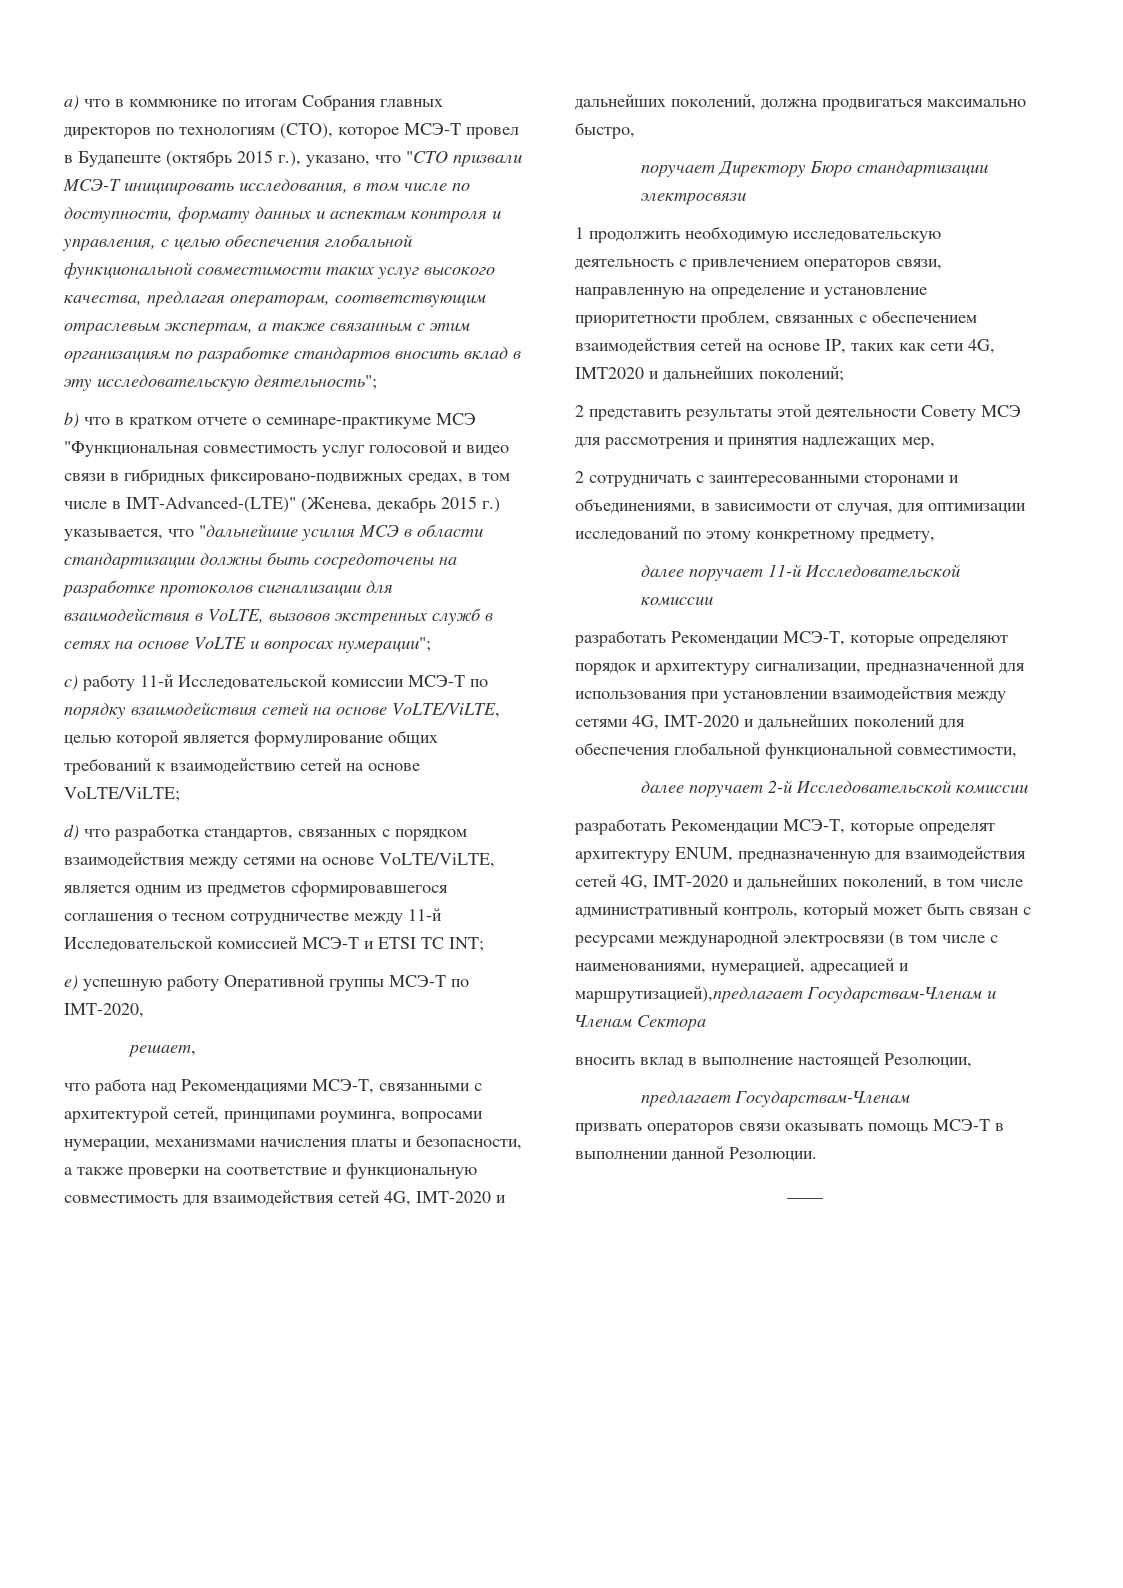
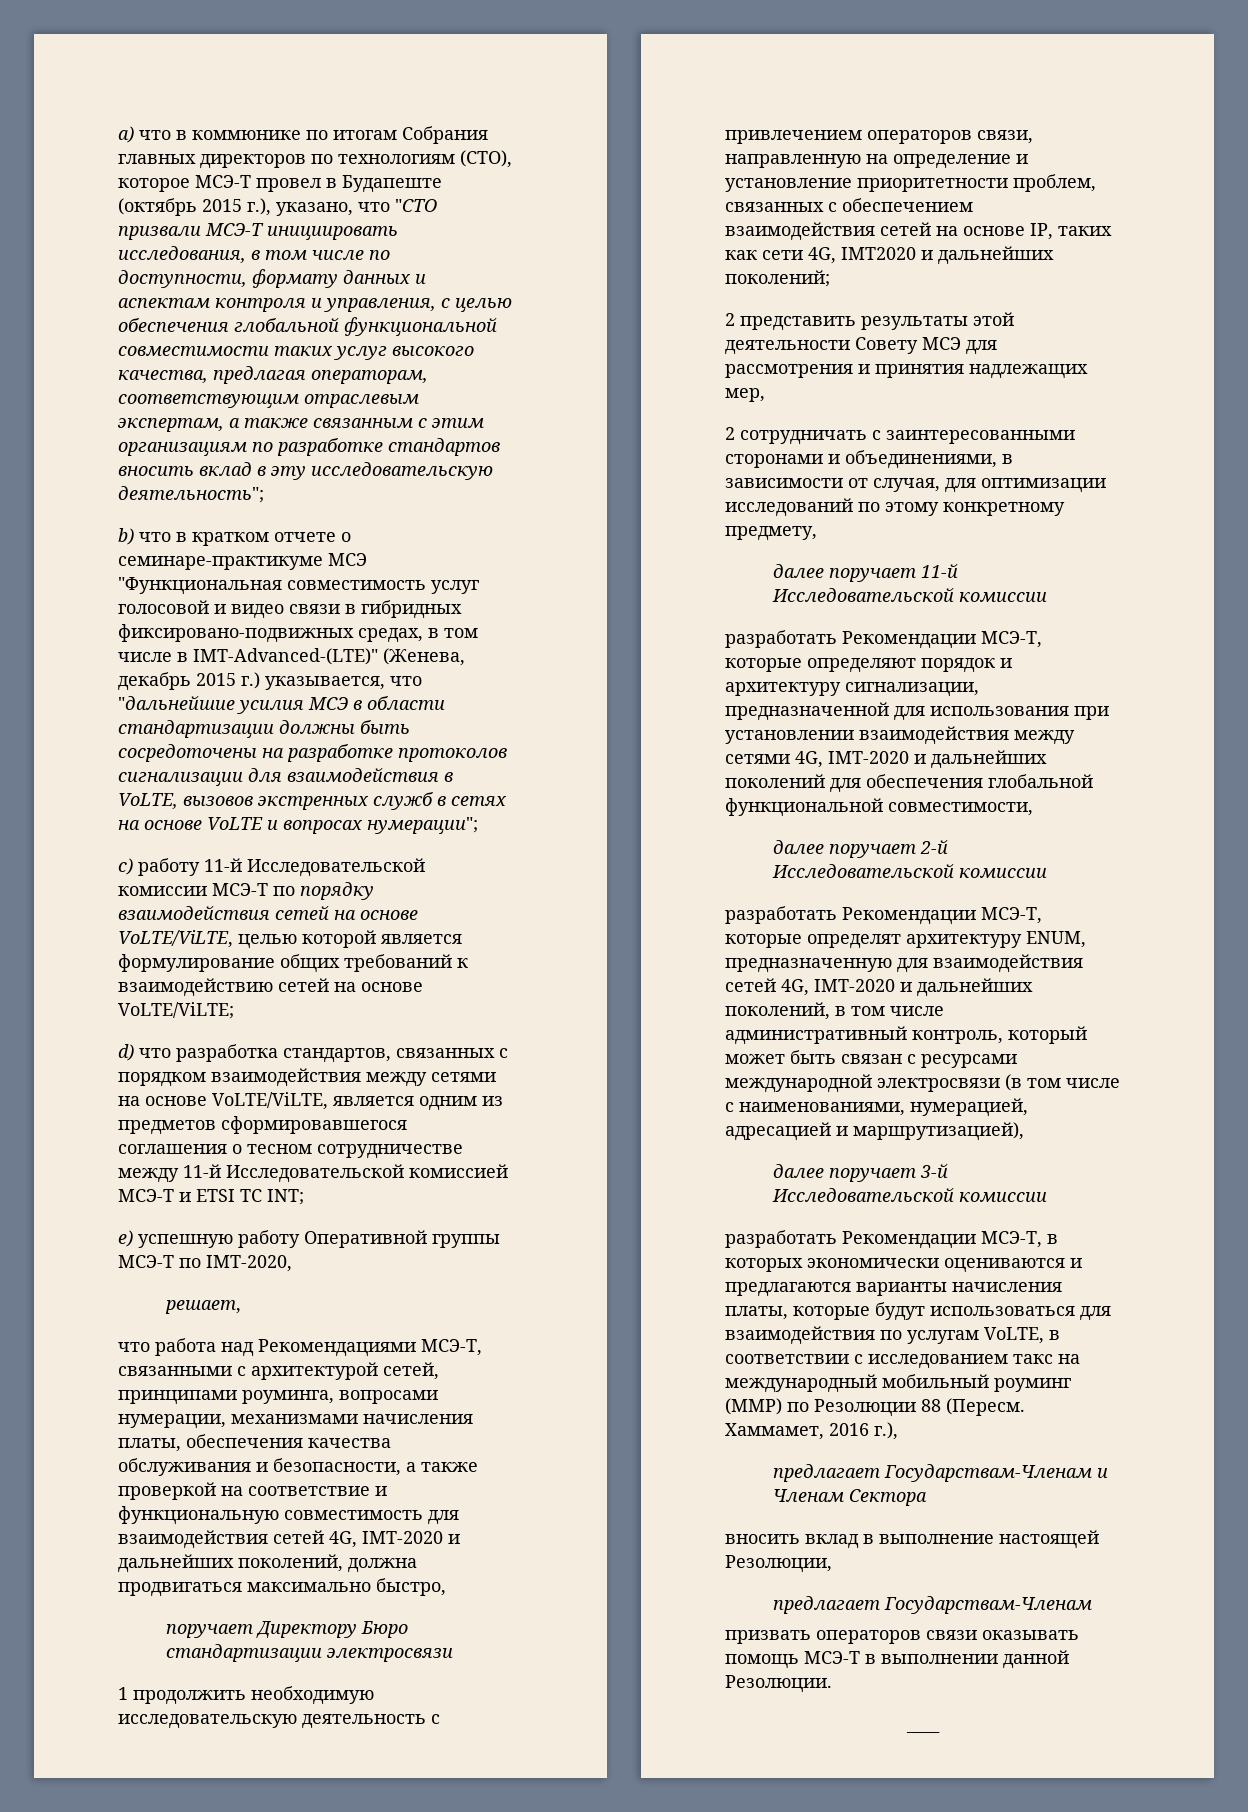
[351,1139,397,1147] платы -> [118,1434,391,1452] [118,1458,251,1476] платы, обеспечения качества обслуживания
[128,1167,200,1179] проверки -> [118,1482,216,1500] проверкой
[575,986,803,1003] маршрутизацией),предлагает -> [853,1122,1024,1141] [772,1163,948,1182] [771,1187,1047,1202] [725,1230,1058,1249] [725,1258,1082,1273] [725,1282,1062,1297] [725,1302,1111,1321] [725,1326,1060,1345] [725,1354,1080,1369] [725,1374,1071,1393] [725,1398,1025,1417] [725,1422,898,1440] [772,1464,880,1482] маршрутизацией), // далее поручает 3-й Исследовательской комиссии // разработать Рекомендации МСЭ-Т, в которых экономически оцениваются и предлагаются варианты начисления платы, которые будут использоваться для взаимодействия по услугам VoLTE, в соответствии с исследованием такс на международный мобильный роуминг (ММР) по Резолюции 88 (Пересм. Хаммамет, 2016 г.), // предлагает

